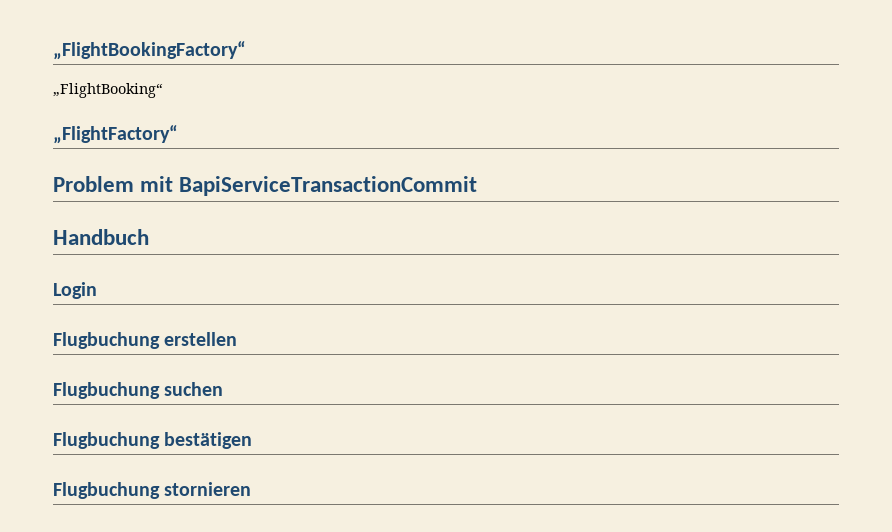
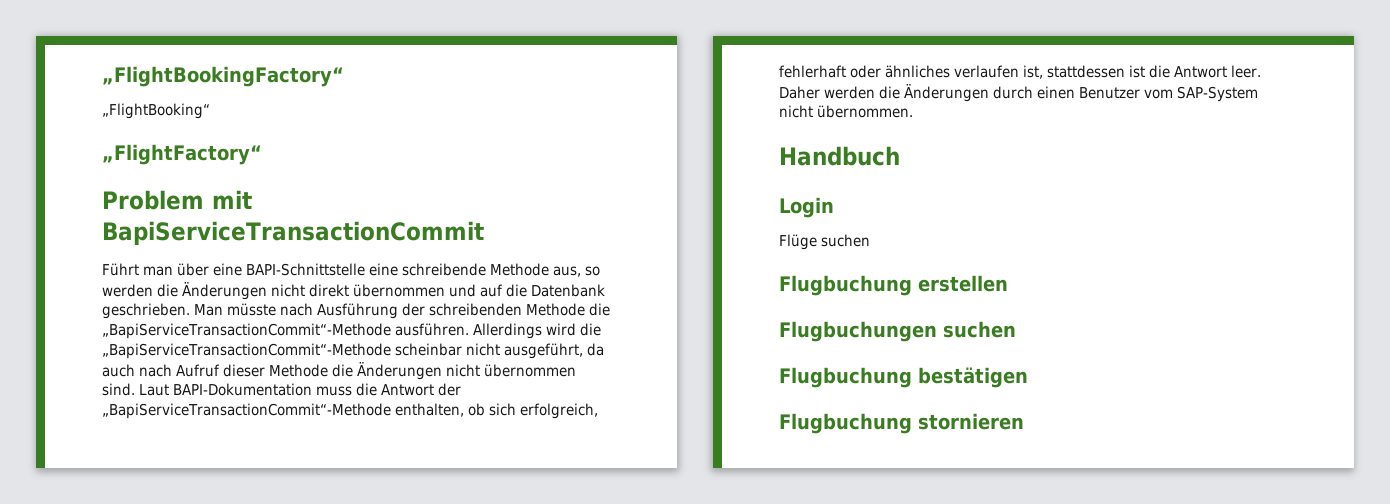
(478, 186) none -> [102,263,601,277] [102,282,606,300] [102,303,611,319] [102,323,602,339] [102,343,605,359] [102,362,577,380] [102,383,462,396] [102,403,599,419] [779,65,1262,79] [779,84,1259,102] [779,105,914,118] // Führt man über eine BAPI-Schnittstelle eine schreibende Methode aus, so werden die Änderungen nicht direkt übernommen und auf die Datenbank geschrieben. Man müsste nach Ausführung der schreibenden Methode die „BapiServiceTransactionCommit“-Methode ausführen. Allerdings wird die „BapiServiceTransactionCommit“-Methode scheinbar nicht ausgeführt, da auch nach Aufruf dieser Methode die Änderungen nicht übernommen sind. Laut BAPI-Dokumentation muss die Antwort der „BapiServiceTransactionCommit“-Methode enthalten, ob sich erfolgreich, fehlerhaft oder ähnliches verlaufen ist, stattdessen ist die Antwort leer. Daher werden die Änderungen durch einen Benutzer vom SAP-System nicht übernommen.
(97, 290) none -> [779,234,871,250] // Flüge suchen
[53,382,160,399] Flugbuchung -> [779,321,937,342] Flugbuchungen

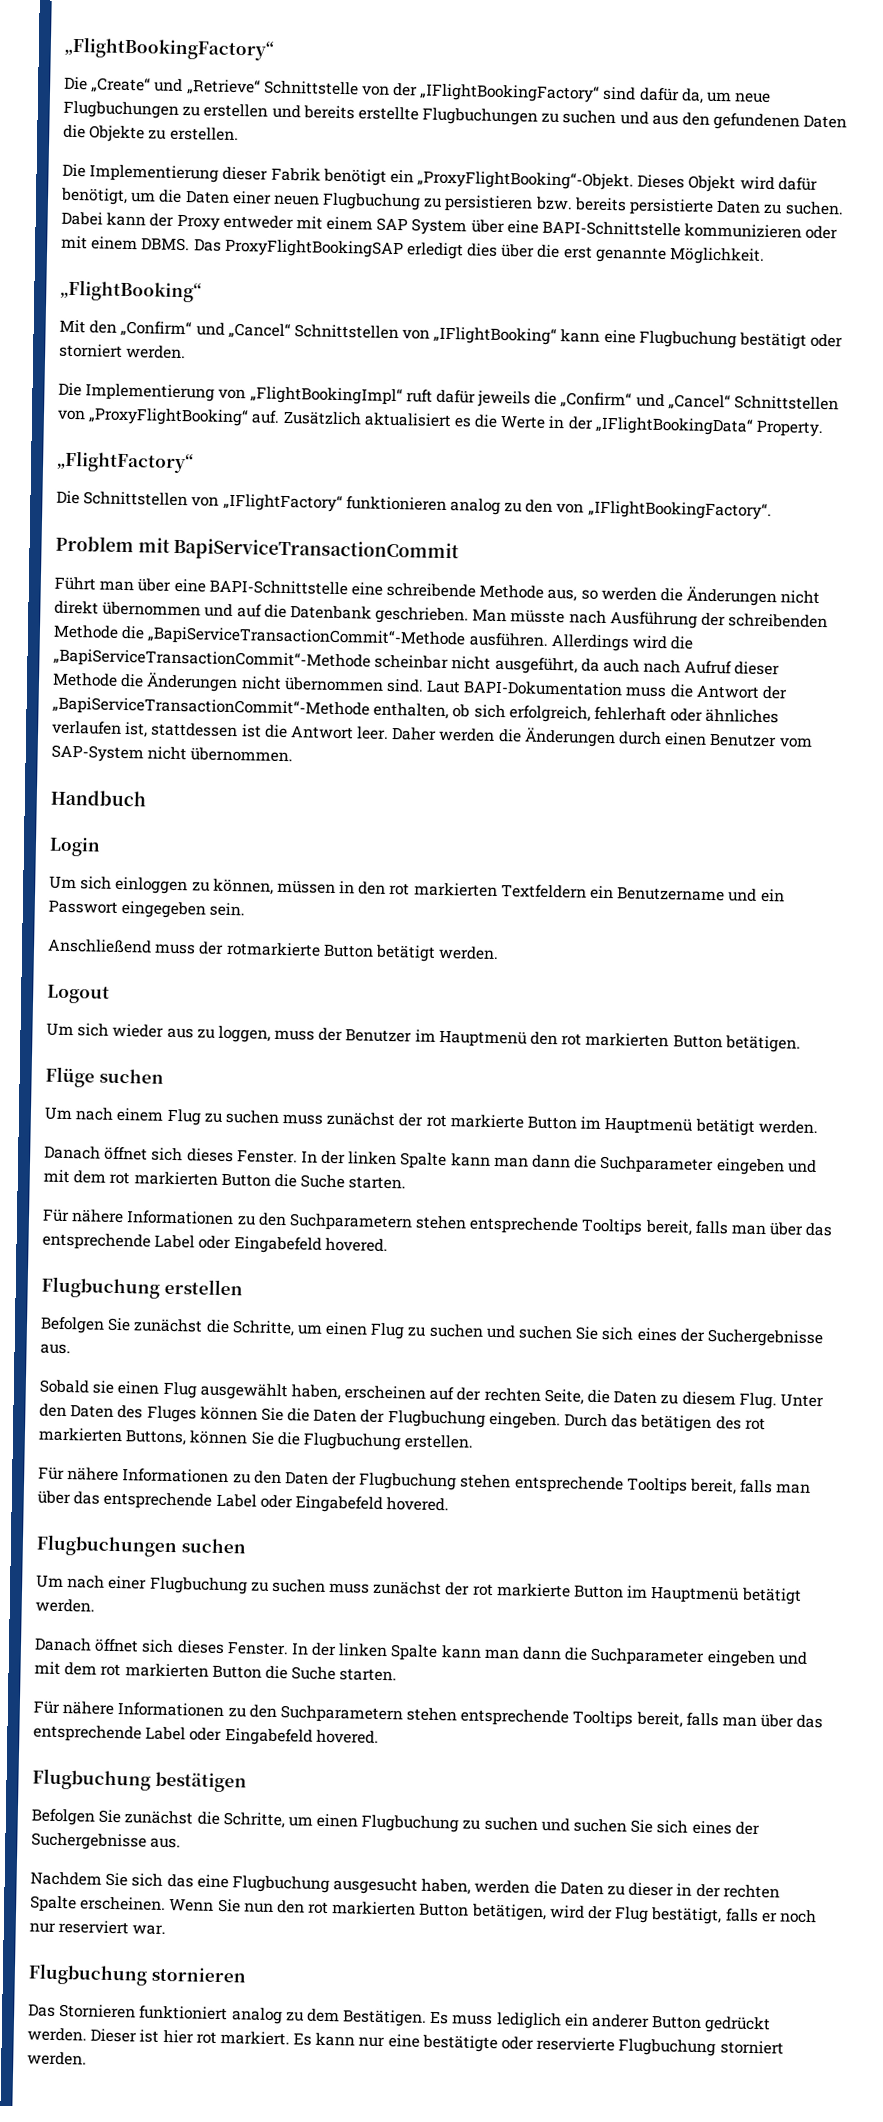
[102,103,210,119] [102,144,262,165] „FlightBooking“ // „FlightFactory“ -> [64,76,772,104] [63,100,848,131] [63,124,239,143] [62,163,818,193] [60,187,844,216] [61,211,839,240] [61,235,766,265] [60,279,202,303] [59,319,844,350] [59,343,187,360] [58,382,840,411] [57,407,825,438] [56,450,194,474] [56,490,772,521] Die „Create“ und „Retrieve“ Schnittstelle von der „IFlightBookingFactory“ sind dafür da, um neue Flugbuchungen zu erstellen und bereits erstellte Flugbuchungen zu suchen und aus den gefundenen Daten die Objekte zu erstellen. // Die Implementierung dieser Fabrik benötigt ein „ProxyFlightBooking“-Objekt. Dieses Objekt wird dafür benötigt, um die Daten einer neuen Flugbuchung zu persistieren bzw. bereits persistierte Daten zu suchen. Dabei kann der Proxy entweder mit einem SAP System über eine BAPI-Schnittstelle kommunizieren oder mit einem DBMS. Das ProxyFlightBookingSAP erledigt dies über die erst genannte Möglichkeit. // „FlightBooking“ // Mit den „Confirm“ und „Cancel“ Schnittstellen von „IFlightBooking“ kann eine Flugbuchung bestätigt oder storniert werden. // Die Implementierung von „FlightBookingImpl“ ruft dafür jeweils die „Confirm“ und „Cancel“ Schnittstellen von „ProxyFlightBooking“ auf. Zusätzlich aktualisiert es die Werte in der „IFlightBookingData“ Property. // „FlightFactory“ // Die Schnittstellen von „IFlightFactory“ funktionieren analog zu den von „IFlightBookingFactory“.
[779,234,871,250] [779,275,1008,296] [779,321,1016,342] [779,367,1028,388] [779,413,1024,434] Flüge suchen // Flugbuchung erstellen // Flugbuchungen suchen // Flugbuchung bestätigen // Flugbuchung stornieren -> [49,875,785,903] [48,899,246,919] [47,938,500,962] [47,984,110,1004] [46,1022,801,1053] [45,1066,164,1088] [44,1106,818,1136] [44,1145,817,1176] [43,1169,407,1190] [42,1208,834,1237] [42,1232,388,1254] [41,1276,243,1299] [40,1316,824,1348] [40,1343,71,1355] [39,1379,824,1410] [39,1403,766,1433] [38,1427,475,1451] [38,1466,812,1495] [37,1490,450,1513] [36,1534,247,1558] [36,1574,802,1605] [35,1598,95,1613] [34,1637,808,1668] [34,1661,398,1682] [33,1700,824,1729] [33,1724,379,1746] [32,1768,247,1793] [31,1808,760,1836] [31,1832,182,1851] [30,1871,780,1899] [30,1895,817,1925] [29,1920,167,1936] [28,1963,247,1986] [28,2003,772,2034] [27,2027,784,2057] [27,2051,87,2066] Um sich einloggen zu können, müssen in den rot markierten Textfeldern ein Benutzername und ein Passwort eingegeben sein. // Anschließend muss der rotmarkierte Button betätigt werden. // Logout // Um sich wieder aus zu loggen, muss der Benutzer im Hauptmenü den rot markierten Button betätigen. // Flüge suchen // Um nach einem Flug zu suchen muss zunächst der rot markierte Button im Hauptmenü betätigt werden. // Danach öffnet sich dieses Fenster. In der linken Spalte kann man dann die Suchparameter eingeben und mit dem rot markierten Button die Suche starten. // Für nähere Informationen zu den Suchparametern stehen entsprechende Tooltips bereit, falls man über das entsprechende Label oder Eingabefeld hovered. // Flugbuchung erstellen // Befolgen Sie zunächst die Schritte, um einen Flug zu suchen und suchen Sie sich eines der Suchergebnisse aus. // Sobald sie einen Flug ausgewählt haben, erscheinen auf der rechten Seite, die Daten zu diesem Flug. Unter den Daten des Fluges können Sie die Daten der Flugbuchung eingeben. Durch das betätigen des rot markierten Buttons, können Sie die Flugbuchung erstellen. // Für nähere Informationen zu den Daten der Flugbuchung stehen entsprechende Tooltips bereit, falls man über das entsprechende Label oder Eingabefeld hovered. // Flugbuchungen suchen // Um nach einer Flugbuchung zu suchen muss zunächst der rot markierte Button im Hauptmenü betätigt werden. // Danach öffnet sich dieses Fenster. In der linken Spalte kann man dann die Suchparameter eingeben und mit dem rot markierten Button die Suche starten. // Für nähere Informationen zu den Suchparametern stehen entsprechende Tooltips bereit, falls man über das entsprechende Label oder Eingabefeld hovered. // Flugbuchung bestätigen // Befolgen Sie zunächst die Schritte, um einen Flugbuchung zu suchen und suchen Sie sich eines der Suchergebnisse aus. // Nachdem Sie sich das eine Flugbuchung ausgesucht haben, werden die Daten zu dieser in der rechten Spalte erscheinen. Wenn Sie nun den rot markierten Button betätigen, wird der Flug bestätigt, falls er noch nur reserviert war. // Flugbuchung stornieren // Das Stornieren funktioniert analog zu dem Bestätigen. Es muss lediglich ein anderer Button gedrückt werden. Dieser ist hier rot markiert. Es kann nur eine bestätigte oder reservierte Flugbuchung storniert werden.

